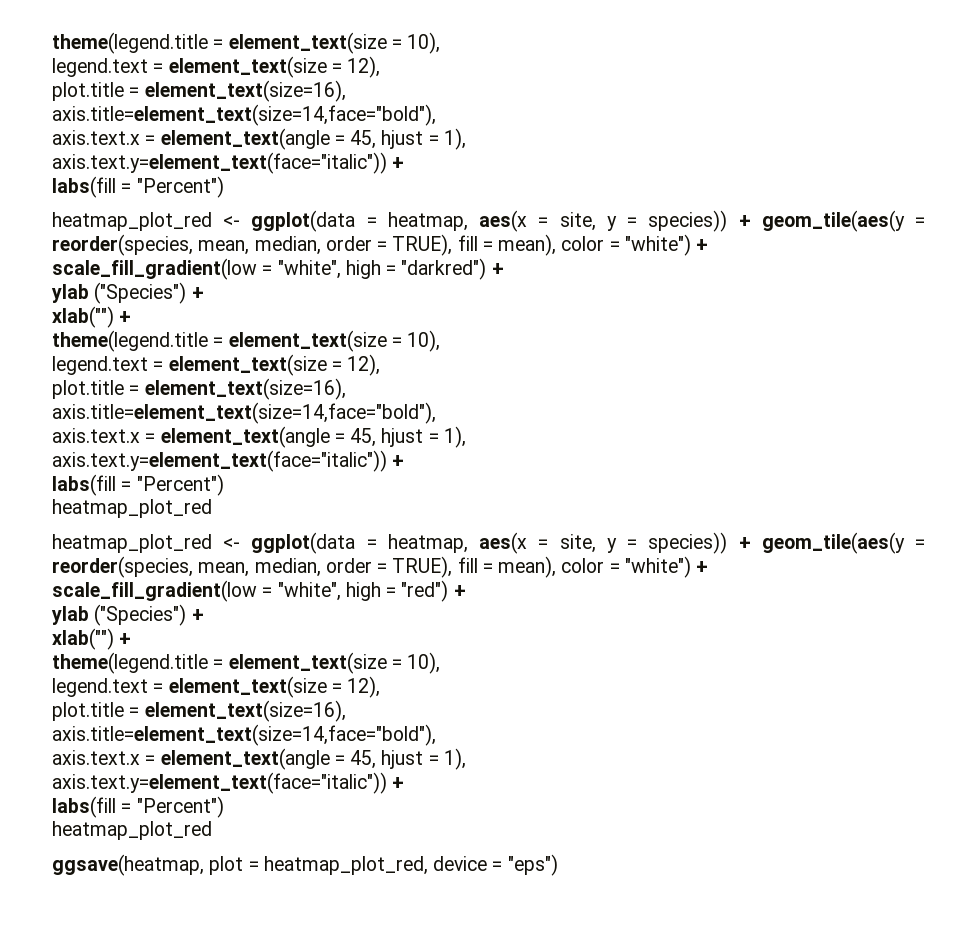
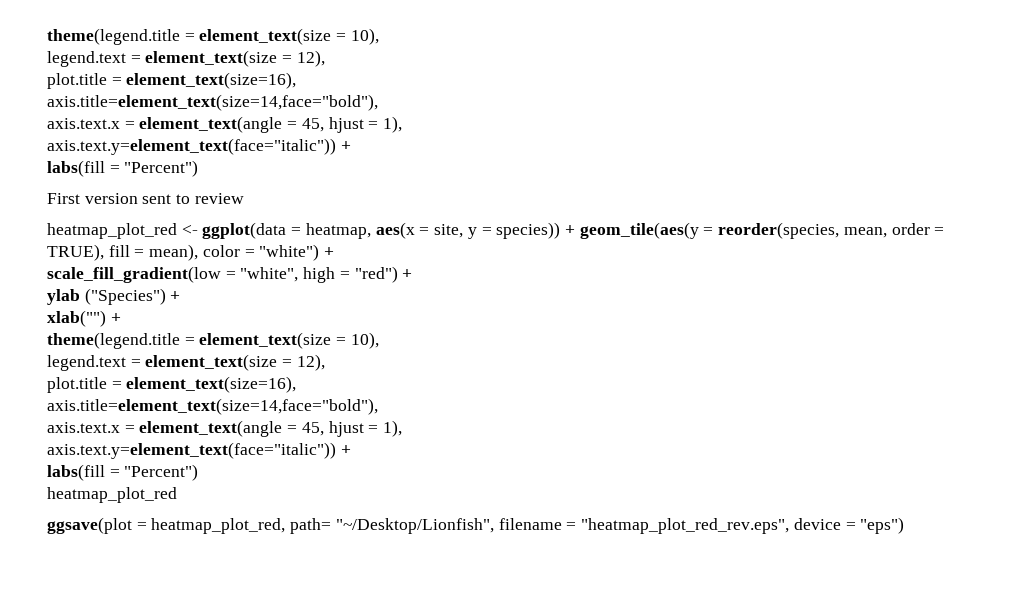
[52,210,926,232] [52,234,709,256] [52,258,504,280] [51,282,204,304] [52,306,132,328] [52,330,441,352] [52,354,381,376] [52,378,346,400] [52,402,436,424] [52,426,466,448] [52,450,405,472] [52,474,224,496] [52,499,212,518] heatmap_plot_red <- ggplot(data = heatmap, aes(x = site, y = species)) + geom_tile(aes(y = reorder(species, mean, median, order = TRUE), fill = mean), color = "white") + // scale_fill_gradient(low = "white", high = "darkred") + // ylab ("Species") + // xlab("") + // theme(legend.title = element_text(size = 10), // legend.text = element_text(size = 12), // plot.title = element_text(size=16), // axis.title=element_text(size=14,face="bold"), // axis.text.x = element_text(angle = 45, hjust = 1), // axis.text.y=element_text(face="italic")) + // labs(fill = "Percent") // heatmap_plot_red -> [47,193,244,204] First version sent to review
[254,558,321,577] median, -> (887, 232) none
[52,854,428,876] ggsave(heatmap, plot = heatmap_plot_red, -> [47,517,790,534] ggsave(plot = heatmap_plot_red, path= "~/Desktop/Lionfish", filename = "heatmap_plot_red_rev.eps",

